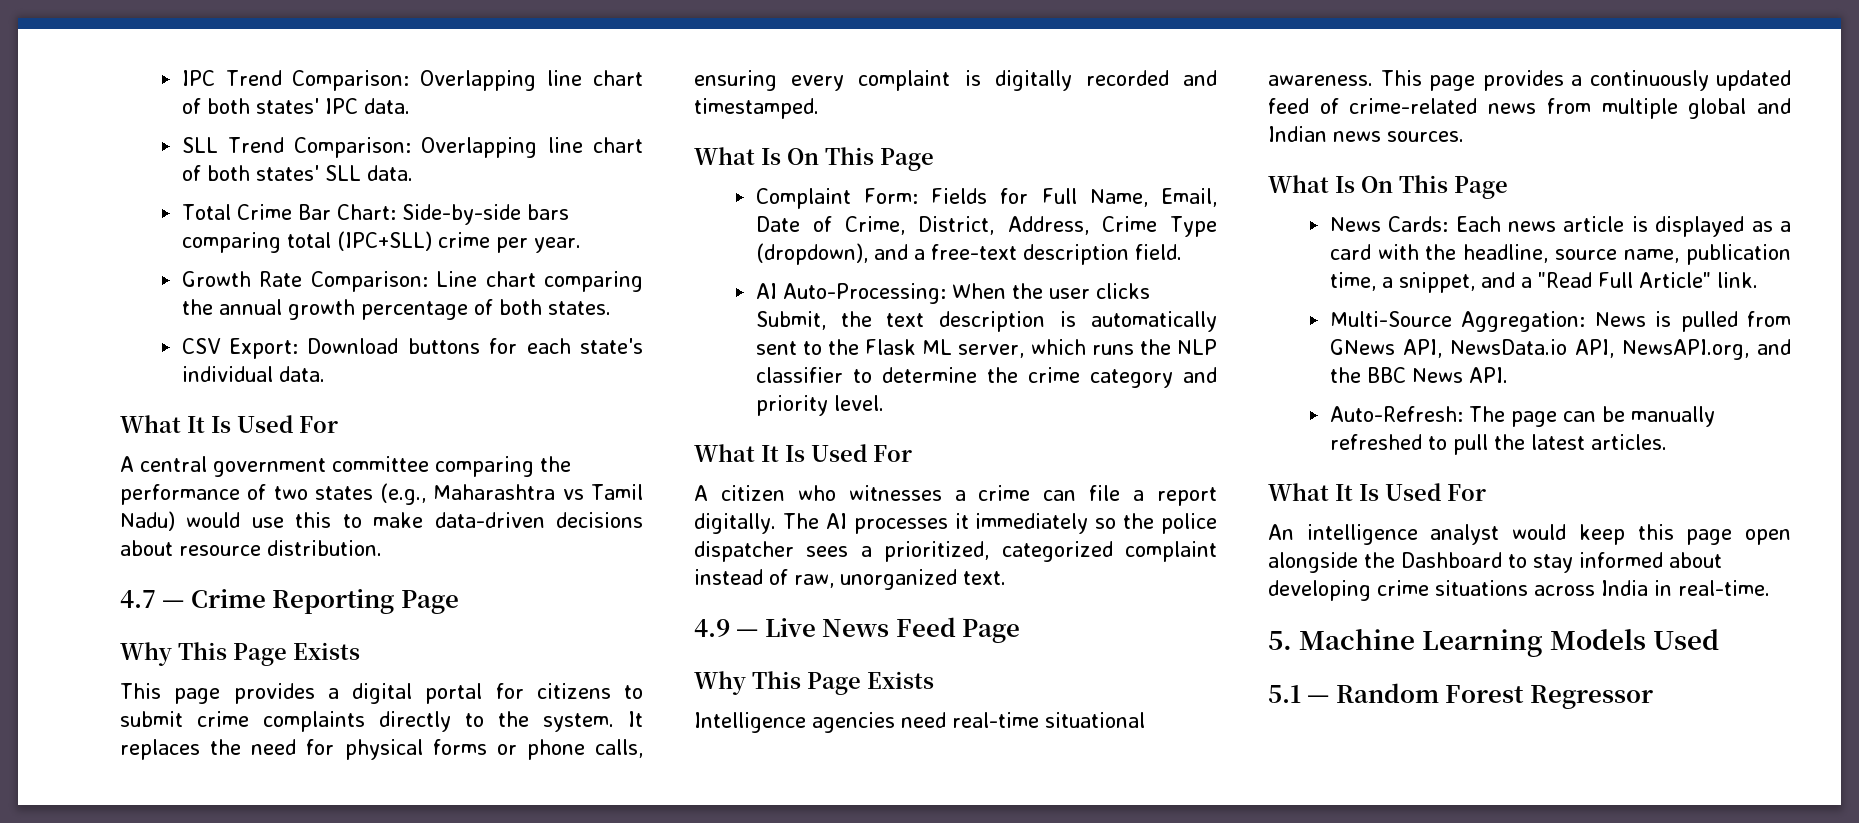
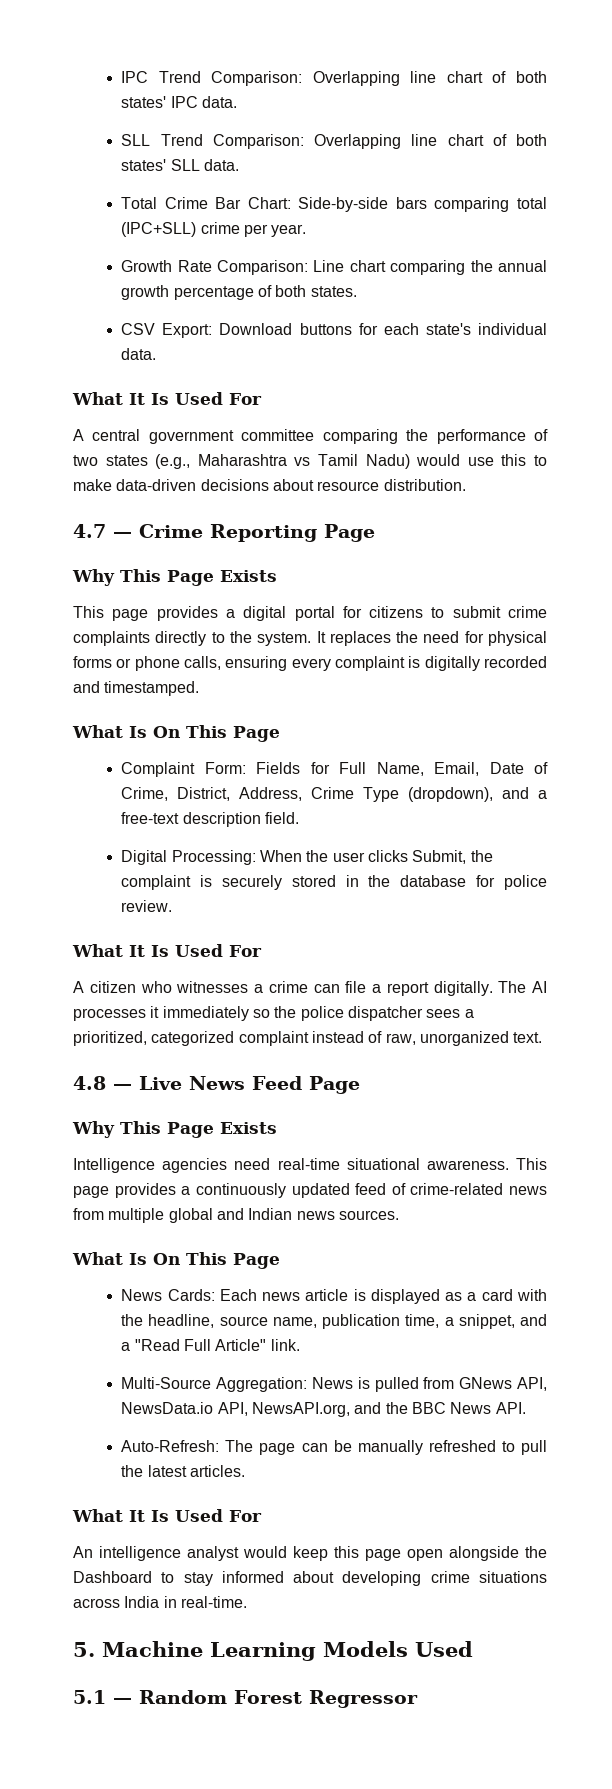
[755,283,946,304] AI Auto-Processing: -> [121,850,256,865] Digital Processing:
[886,311,1217,332] [755,339,1217,358] [755,367,1217,388] [755,395,884,416] text description is automatically sent to the Flask ML server, which runs the NLP classifier to determine the crime category and priority level. -> [121,875,548,890] [121,900,173,912] complaint is securely stored in the database for police review.
[694,619,730,637] 4.9 -> [73,1076,106,1090] 4.8

